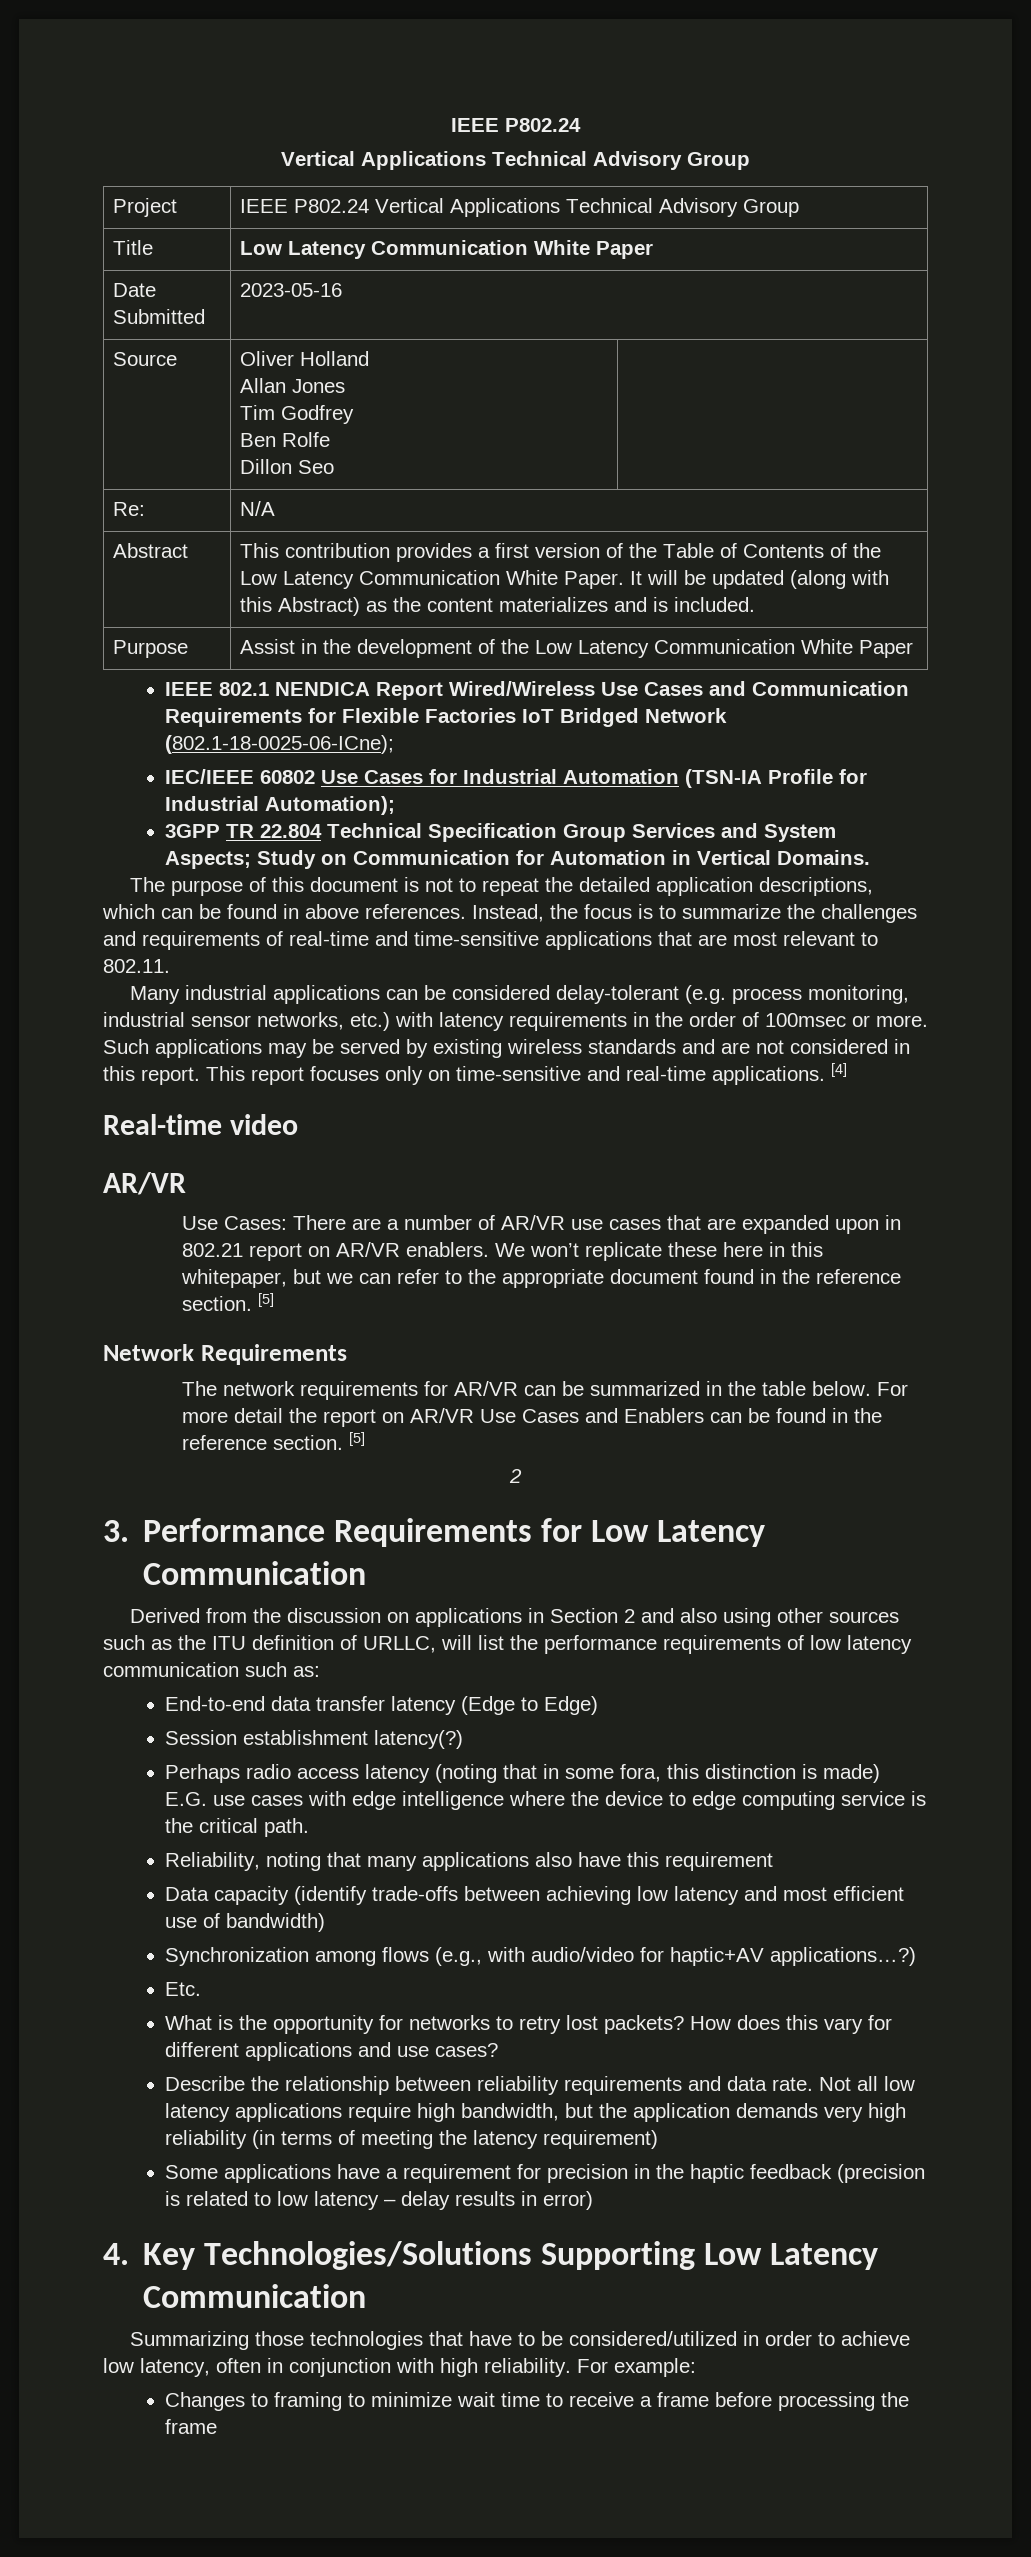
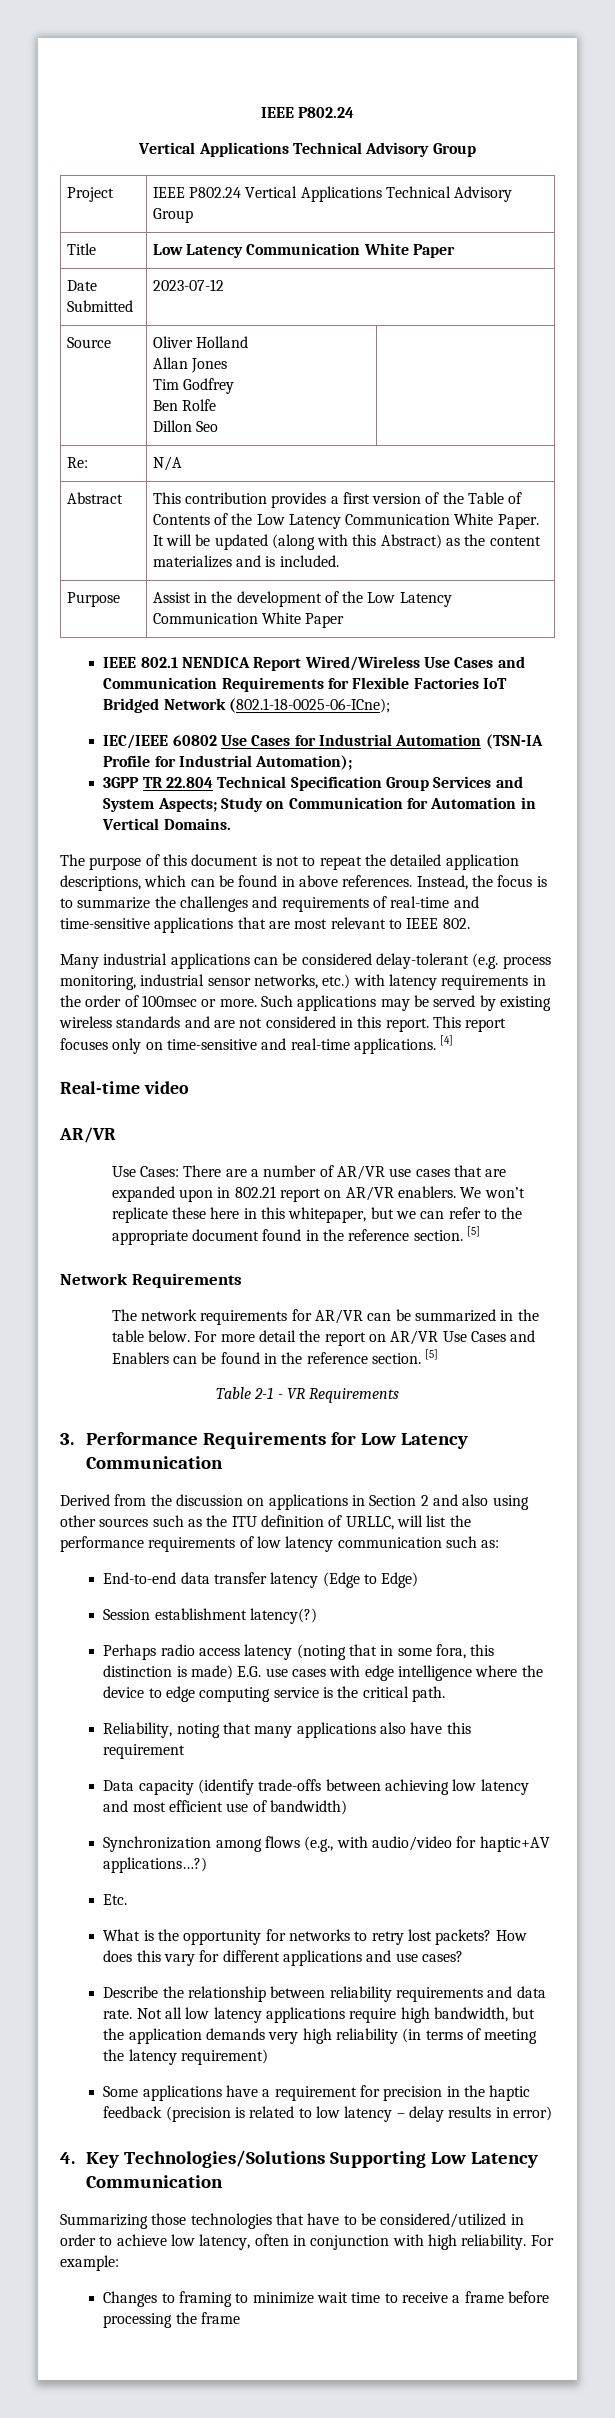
[240,283,343,297] 2023-05-16 -> [152,279,224,291] 2023-07-12
[103,959,170,973] 802.11. -> [406,918,470,929] IEEE 802.
[509,1469,522,1483] 2 -> [215,1387,400,1403] Table 2-1 - VR Requirements

